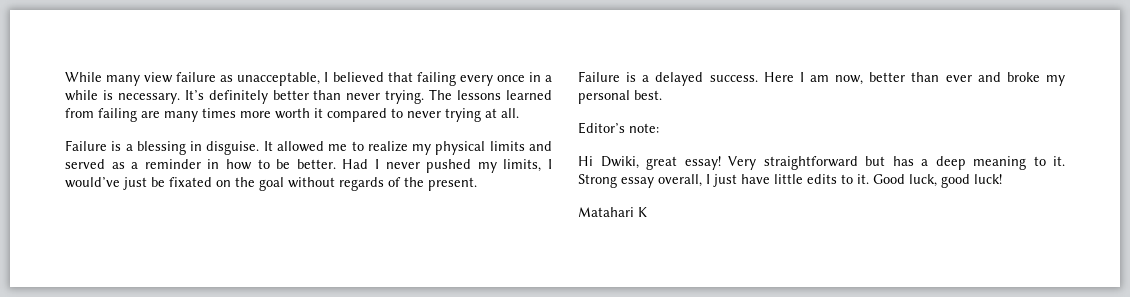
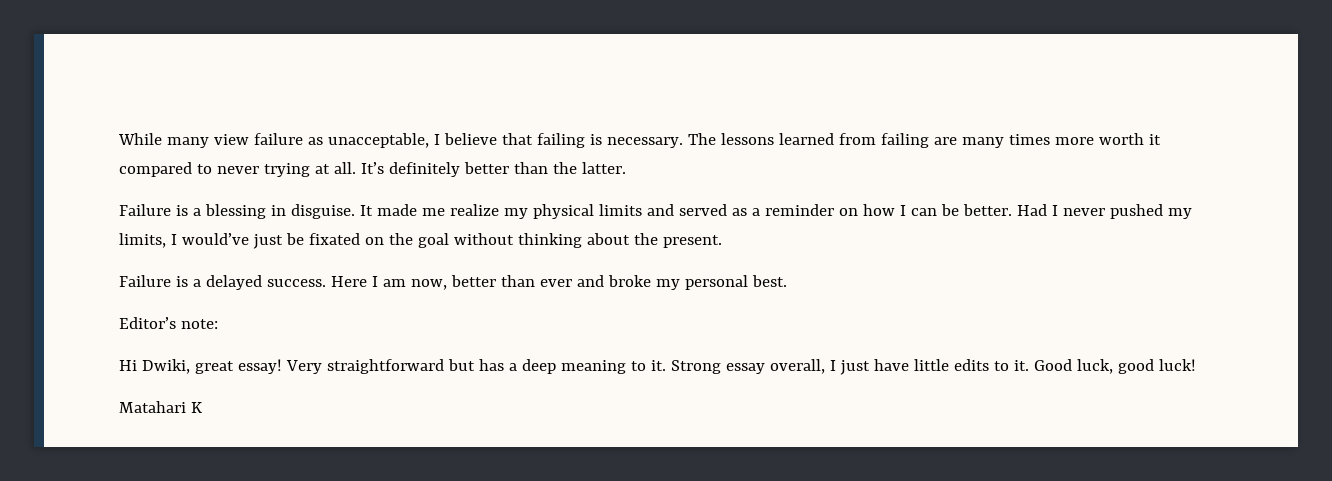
[332,72,384,82] believed -> [443,133,497,145] believe
[459,72,553,86] [65,90,425,104] every once in a while is necessary. It’s definitely better than never trying. -> [589,134,683,148] is necessary.
(519, 113) none -> [360,162,626,177] It’s definitely better than the latter.
[277,141,364,152] allowed me to -> [376,204,445,216] made me
[207,159,270,170] in how to -> [838,204,937,216] on how I can
[339,177,401,191] regards of -> [517,233,630,248] thinking about

